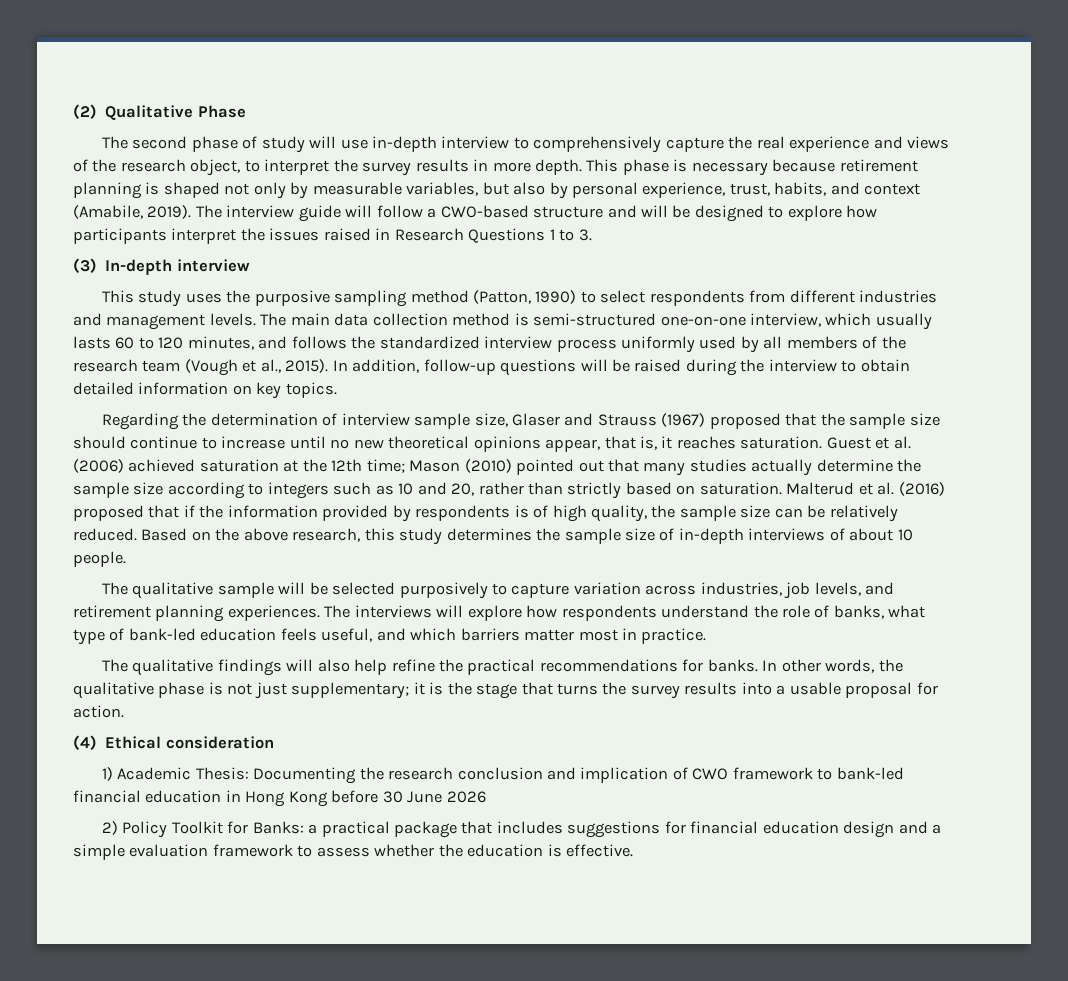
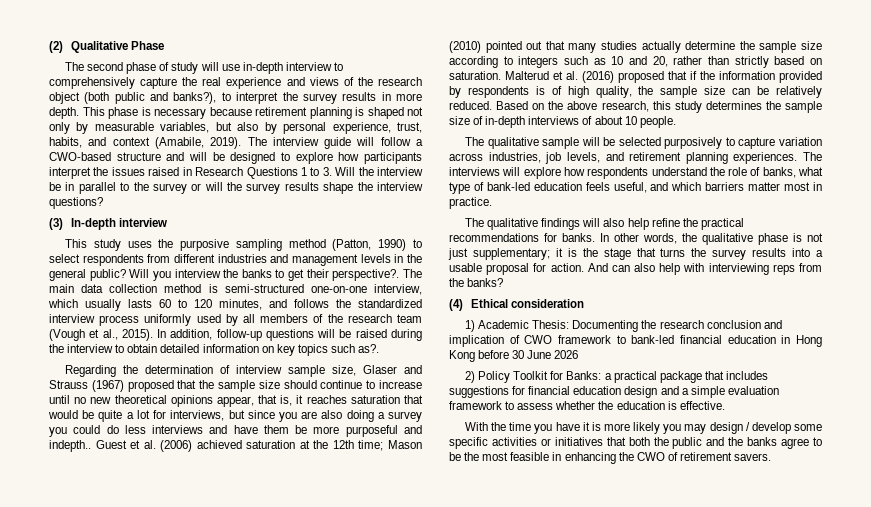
[190,159,241,176] object, -> [49,92,217,104] object (both public and banks?),
(592, 235) none -> [335,167,424,176] [49,182,423,194] [49,197,103,209] Will the interview be in parallel to the survey or will the survey results shape the interview questions?
[209,313,256,326] levels. -> [360,254,422,263] [49,269,400,281] levels in the general public? Will you interview the banks to get their perspective?.
[285,382,337,398] topics. -> [297,344,380,356] topics such as?.
[740,436,823,449] saturation. -> [350,395,423,404] [48,410,423,422] [49,425,422,437] [49,440,91,452] saturation that would be quite a lot for interviews, but since you are also doing a survey you could do less interviews and have them be more purposeful and indepth..
(124, 711) none -> [587,263,822,275] [449,278,504,287] And can also help with interviewing reps from the banks?
(634, 850) none -> [464,422,822,434] [449,437,822,449] [449,452,772,464] // With the time you have it is more likely you may design / develop some specific activities or initiatives that both the public and the banks agree to be the most feasible in enhancing the CWO of retirement savers.

